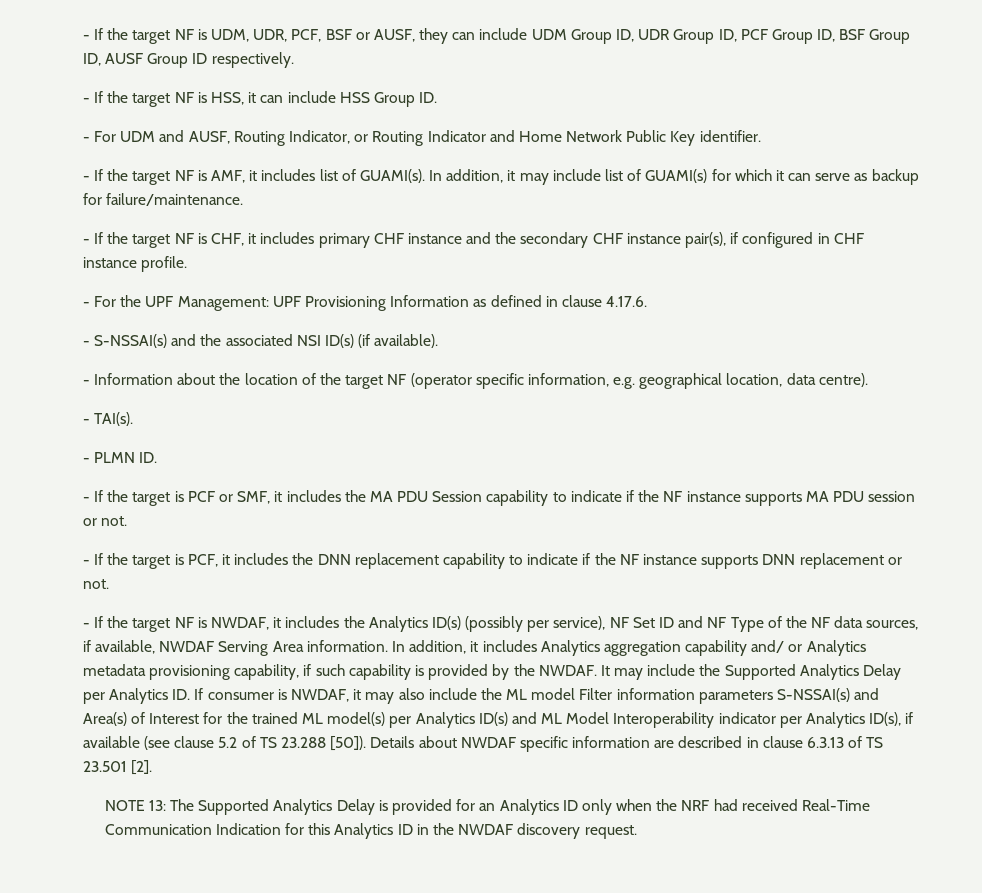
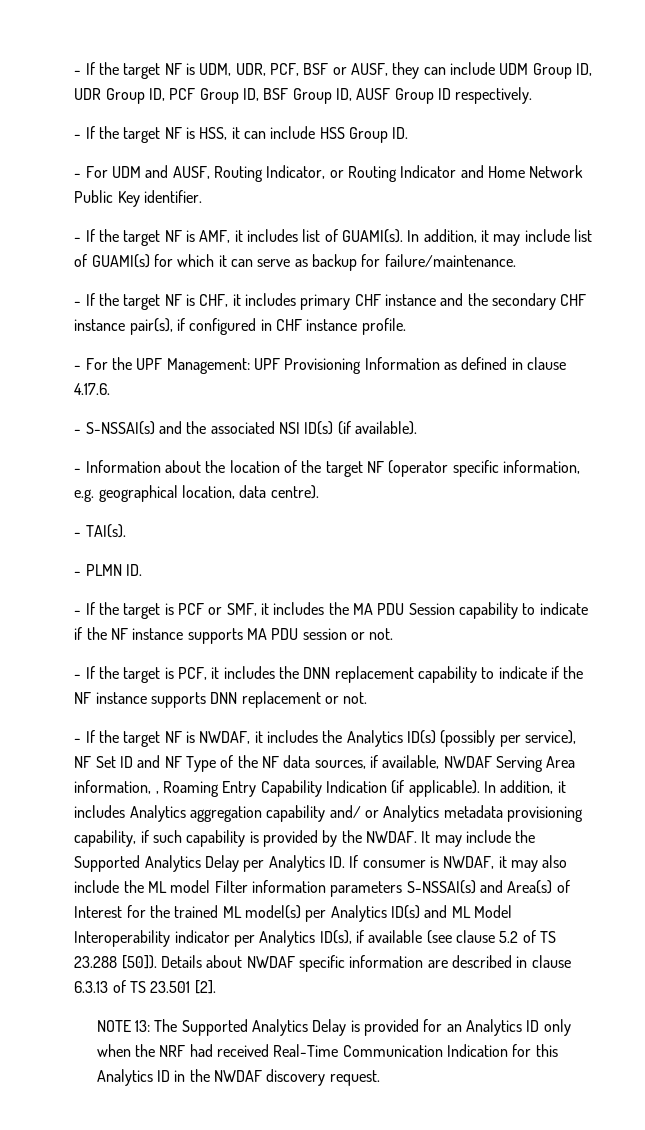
[306,640,388,652] information. -> [74,780,480,797] information, , Roaming Entry Capability Indication (if applicable).

